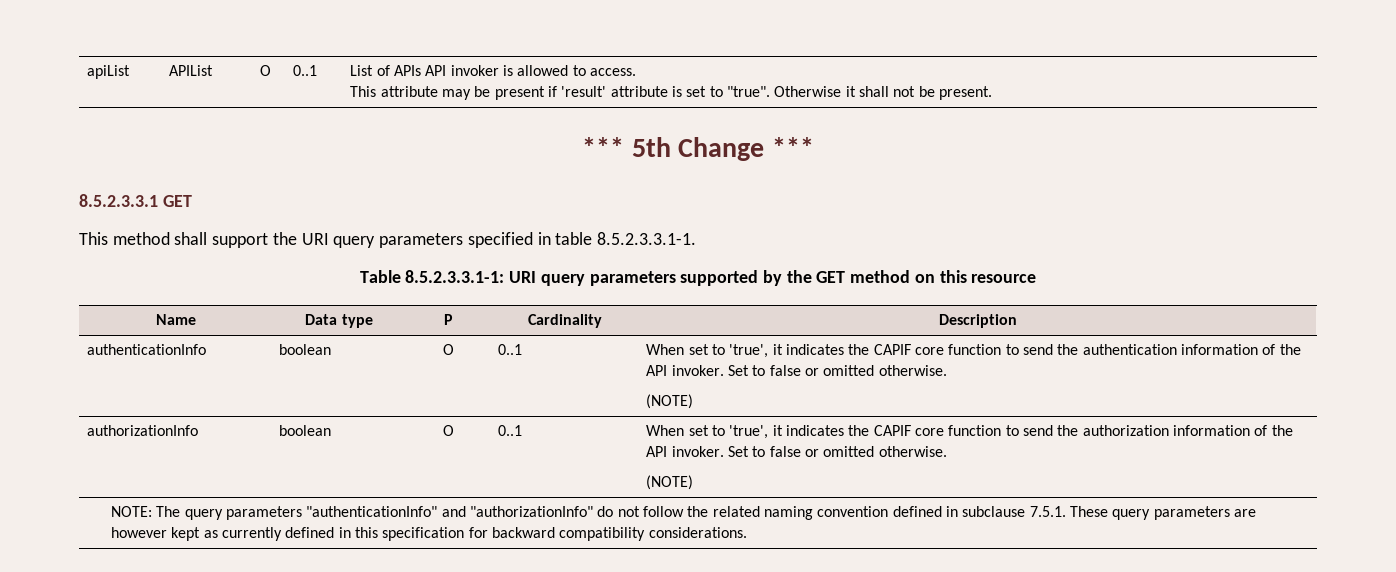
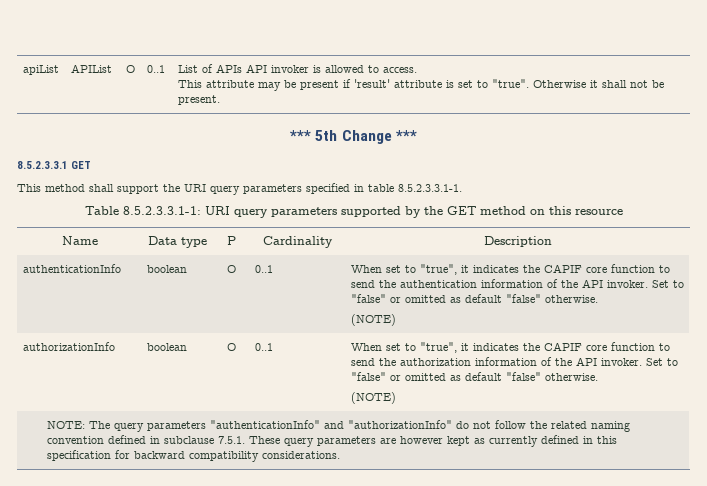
[729,344,769,358] 'true', -> [419,264,457,275] "true",
[769,365,875,376] false or omitted -> [350,294,541,303] "false" or omitted as default "false"
[729,425,769,439] 'true', -> [419,342,457,353] "true",
[769,446,875,457] false or omitted -> [350,372,541,381] "false" or omitted as default "false"

